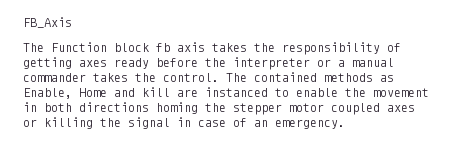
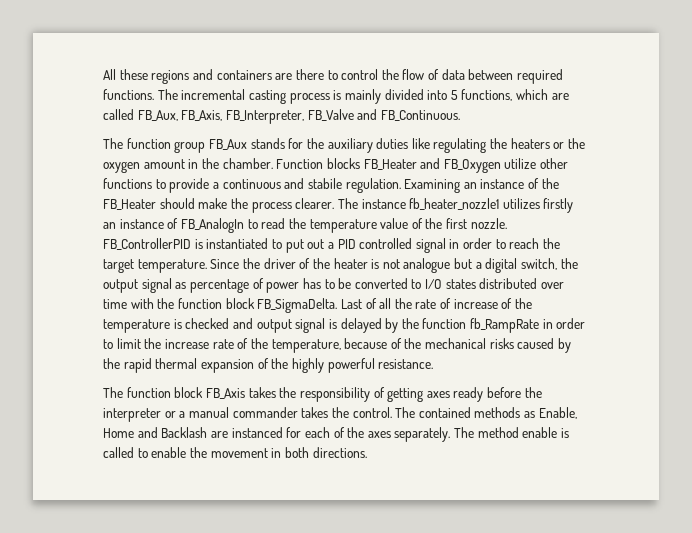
[23,17,72,28] [23,42,205,52] FB_Axis // The Function block fb axis -> [103,69,564,84] [103,89,569,104] [103,109,460,124] [103,138,586,153] [103,158,569,173] [103,178,559,193] [103,198,574,213] [103,218,507,233] [103,238,561,253] [103,258,578,273] [103,278,565,293] [103,298,533,313] [103,318,586,333] [103,338,572,353] [103,358,434,373] [103,387,245,399] All these regions and containers are there to control the flow of data between required functions. The incremental casting process is mainly divided into 5 functions, which are called FB_Aux, FB_Axis, FB_Interpreter, FB_Valve and FB_Continuous. // The function group FB_Aux stands for the auxiliary duties like regulating the heaters or the oxygen amount in the chamber. Function blocks FB_Heater and FB_Oxygen utilize other functions to provide a continuous and stabile regulation. Examining an instance of the FB_Heater should make the process clearer. The instance fb_heater_nozzle1 utilizes firstly an instance of FB_AnalogIn to read the temperature value of the first nozzle. FB_ControllerPID is instantiated to put out a PID controlled signal in order to reach the target temperature. Since the driver of the heater is not analogue but a digital switch, the output signal as percentage of power has to be converted to I/O states distributed over time with the function block FB_SigmaDelta. Last of all the rate of increase of the temperature is checked and output signal is delayed by the function fb_RampRate in order to limit the increase rate of the temperature, because of the mechanical risks caused by the rapid thermal expansion of the highly powerful resistance. // The function block FB_Axis
[142,87,170,97] kill -> [161,427,208,438] Backlash
(268, 92) none -> [286,427,570,442] [103,447,134,458] for each of the axes separately. The method enable is called
[79,102,415,115] [23,117,345,129] directions homing the stepper motor coupled axes or killing the signal in case of an emergency. -> [312,447,367,458] directions.

